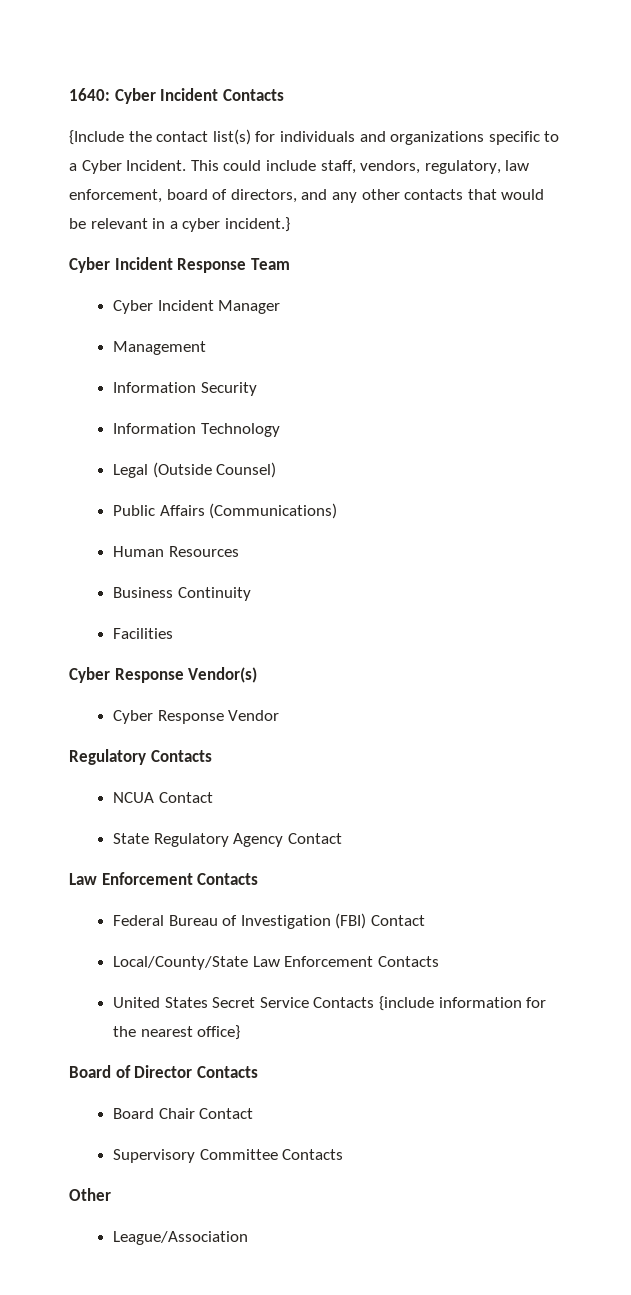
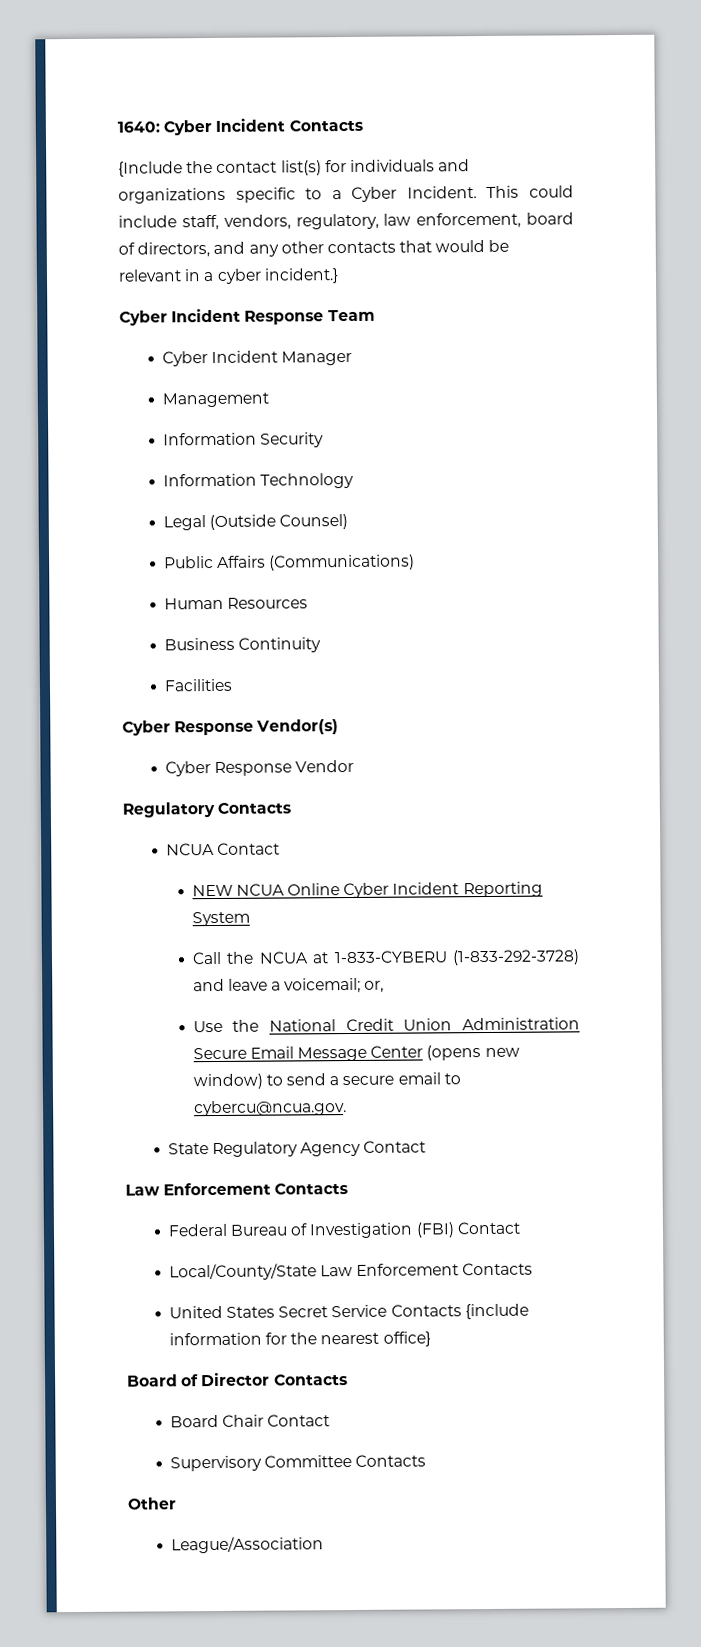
(213, 797) none -> [191,881,543,899] [191,911,250,927] [191,949,580,966] [192,977,385,994] [192,1017,580,1033] [192,1045,520,1062] [192,1072,461,1090] [193,1100,347,1117] // NEW NCUA Online Cyber Incident Reporting System // Call the NCUA at 1-833-CYBERU (1-833-292-3728) and leave a voicemail; or, // Use the National Credit Union Administration Secure Email Message Center (opens new window) to send a secure email to cybercu@ncua.gov.

